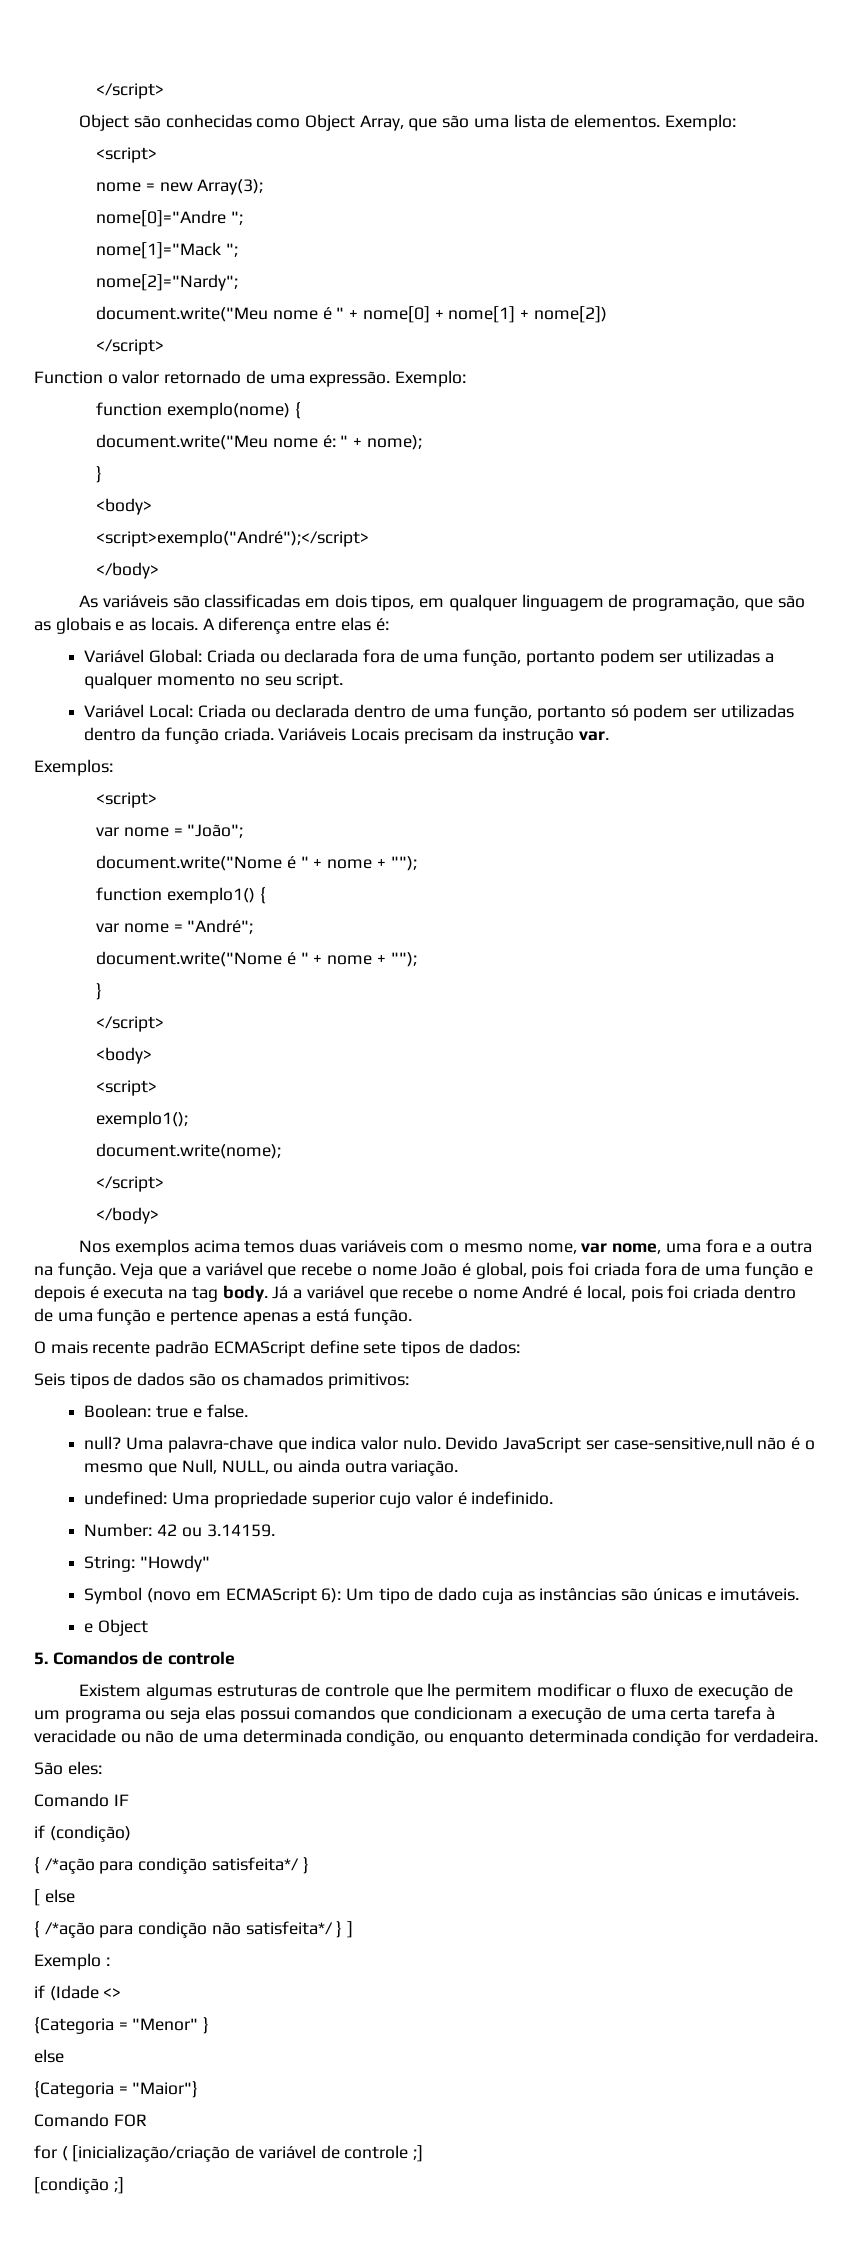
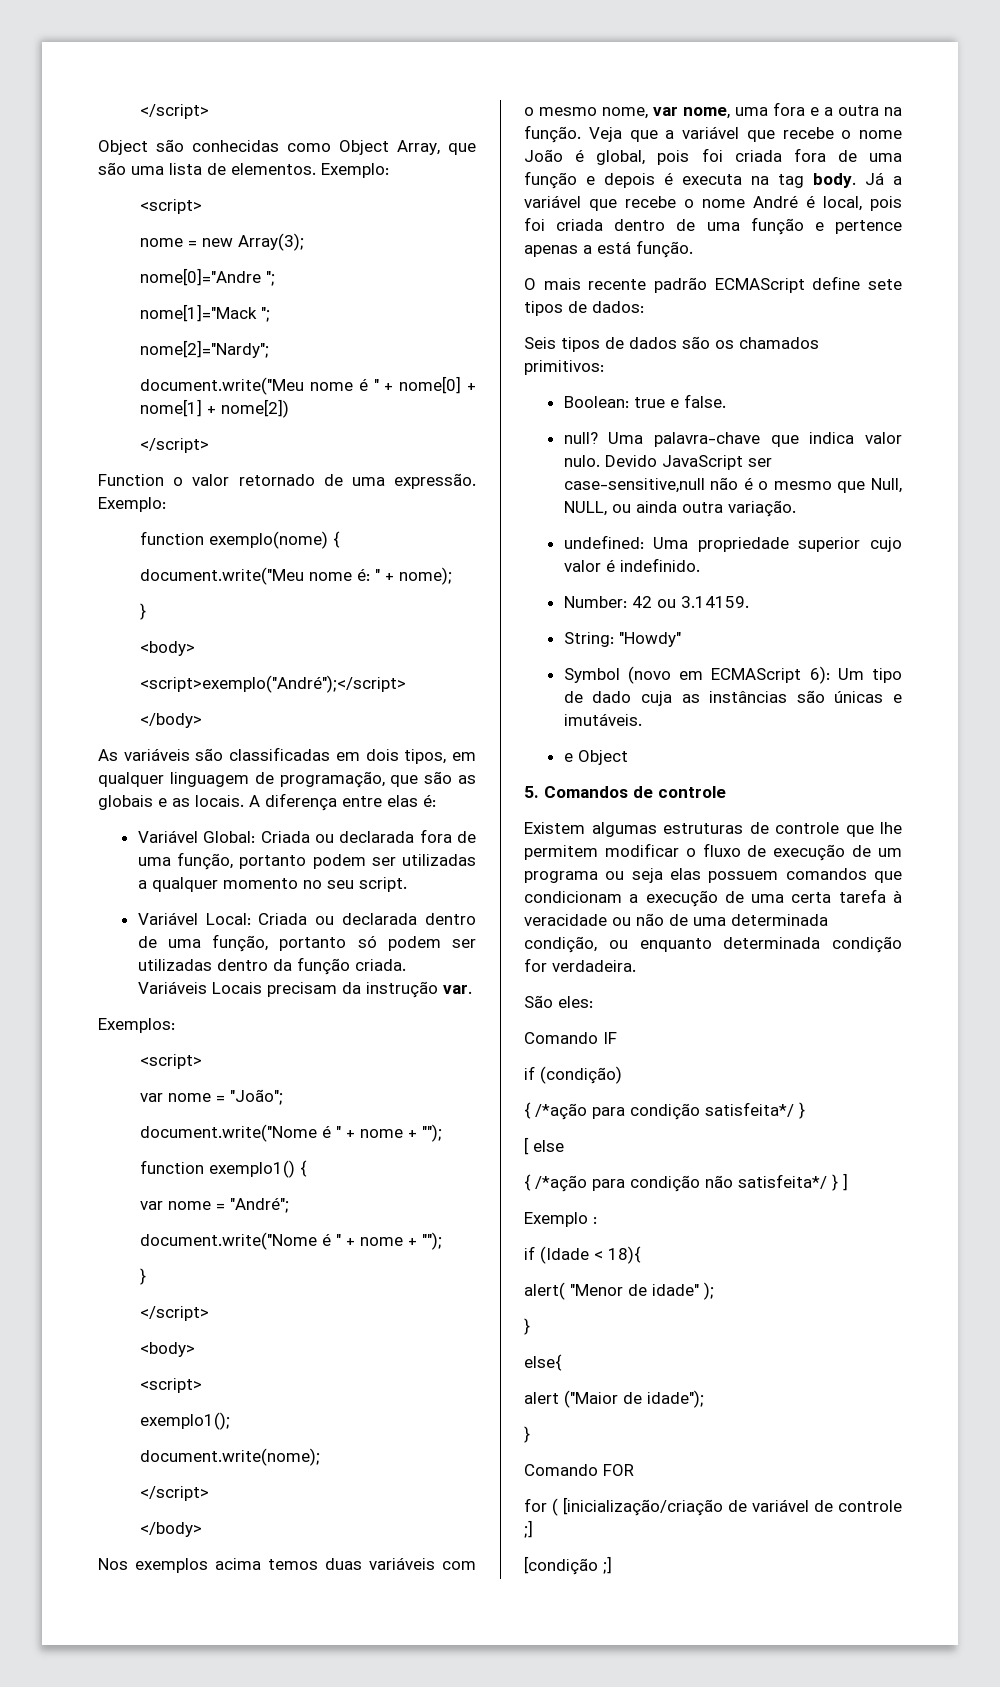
[239,1707,290,1723] possui -> [708,871,779,883] possuem
[103,1988,122,1998] [34,2017,210,2034] [34,2049,64,2063] [34,2081,199,2098] <> // {Categoria = "Menor" } // else // {Categoria = "Maior"} -> [594,1246,641,1264] [524,1282,714,1300] [524,1318,530,1335] [524,1354,562,1371] [524,1390,704,1408] [524,1426,530,1443] < 18){ // alert( "Menor de idade" ); // } // else{ // alert ("Maior de idade"); // }

